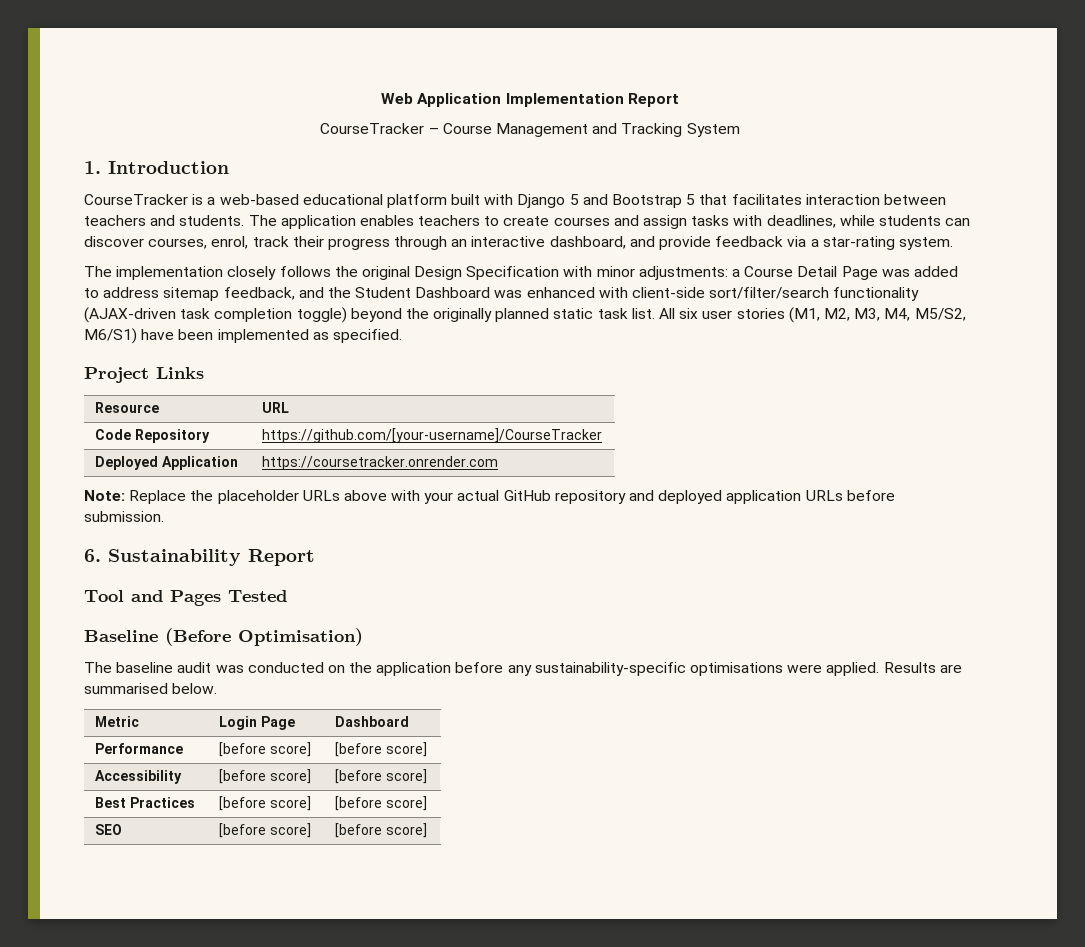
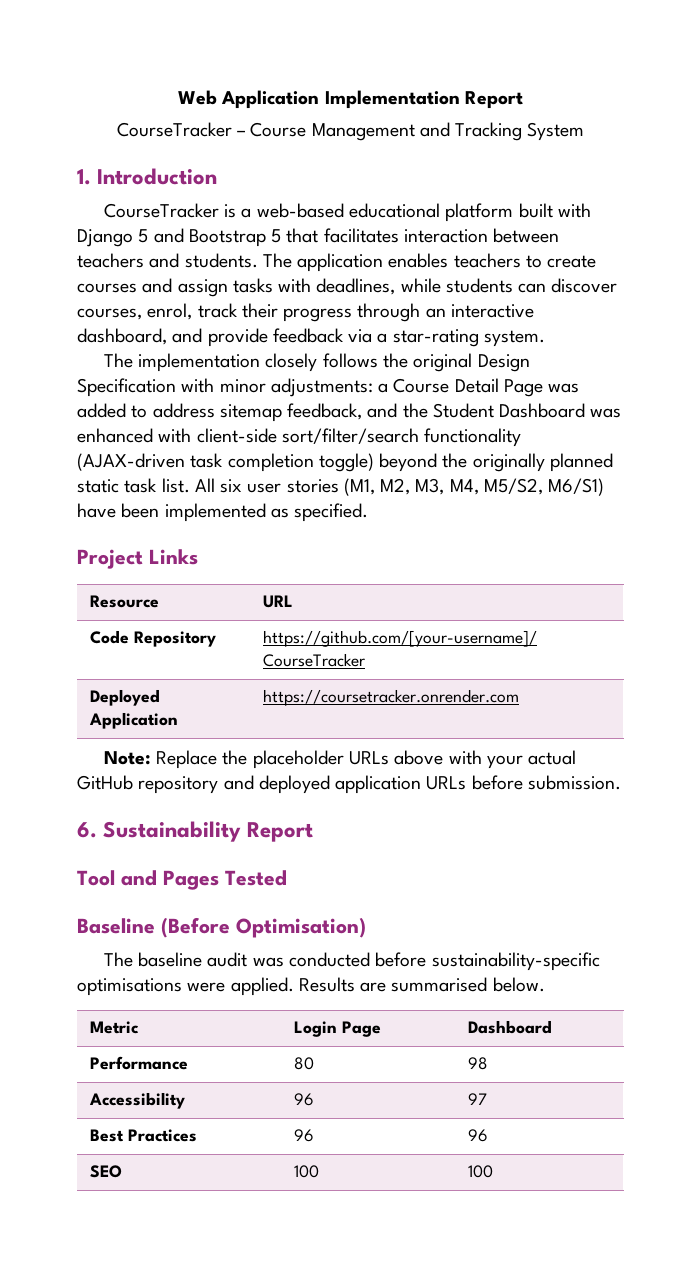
[327,662,532,676] on the application before any -> [375,952,427,967] before
[219,742,311,757] [335,742,427,757] [95,770,183,784] [219,769,311,784] [335,769,427,784] [95,797,195,808] [219,796,311,811] [335,796,427,811] [95,824,123,835] [219,823,311,838] [335,823,427,838] [before score] | [before score] // Accessibility | [before score] | [before score] // Best Practices | [before score] | [before score] // SEO | [before score] | [before score] -> [294,1057,315,1070] [468,1057,489,1070] [89,1092,186,1109] [294,1093,315,1106] [468,1093,488,1105] [90,1129,197,1142] [294,1129,315,1142] [468,1129,489,1142] [90,1165,123,1178] [294,1165,320,1178] [468,1165,494,1178] 80 | 98 // Accessibility | 96 | 97 // Best Practices | 96 | 96 // SEO | 100 | 100

